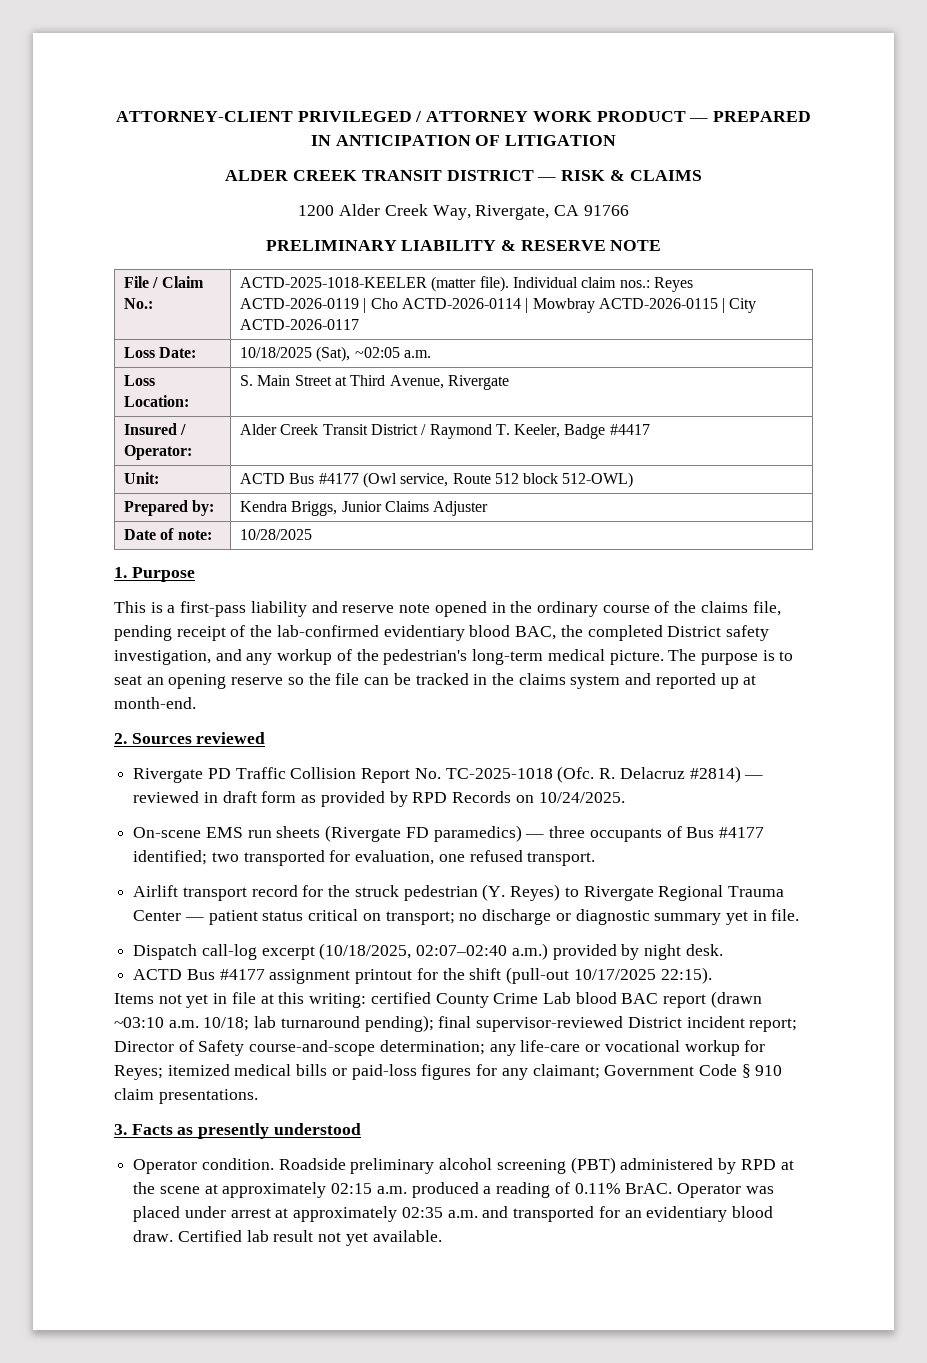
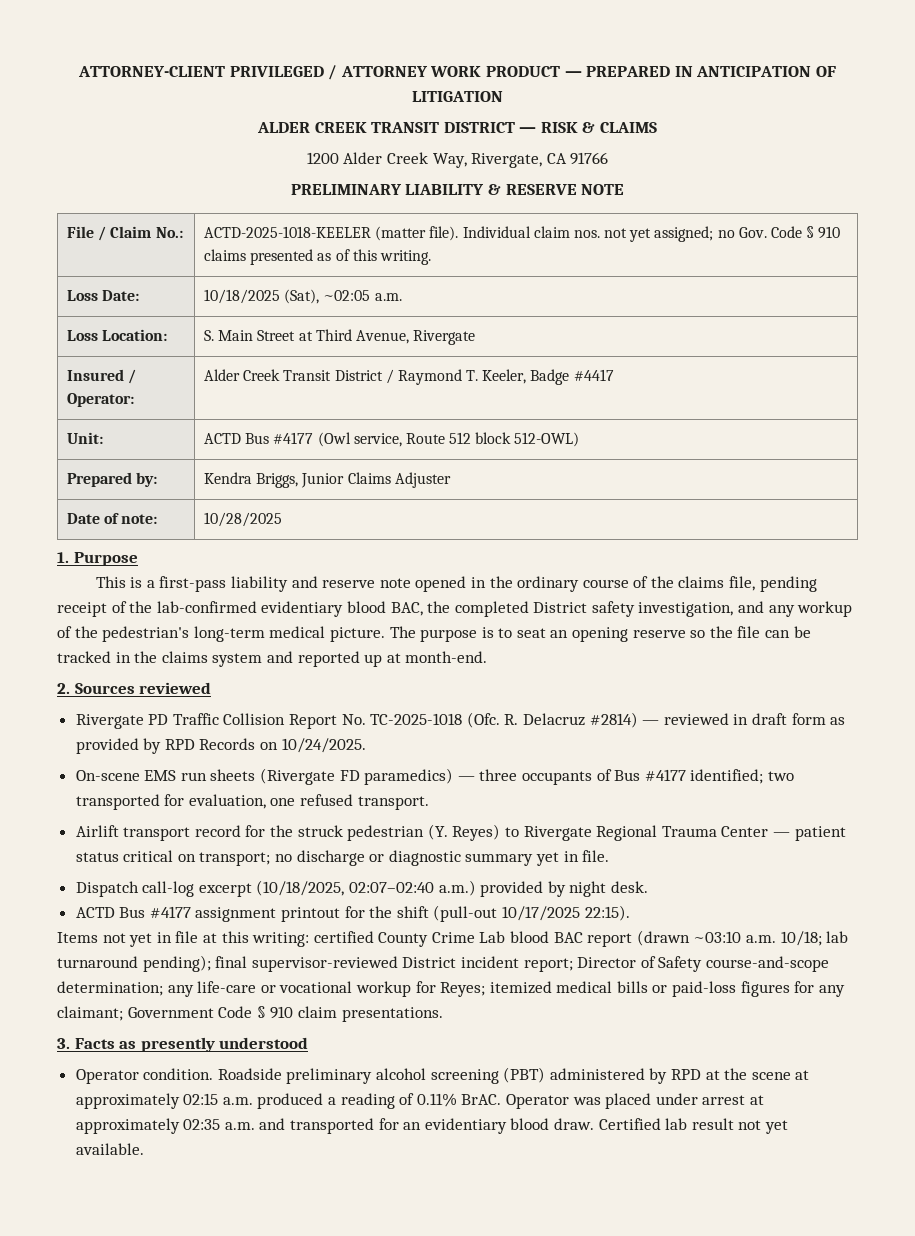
[619,277,693,292] [239,298,757,313] [239,319,359,330] nos.: Reyes ACTD-2026-0119 | Cho ACTD-2026-0114 | Mowbray ACTD-2026-0115 | City ACTD-2026-0117 -> [573,226,841,242] [203,249,431,265] nos. not yet assigned; no Gov. Code § 910 claims presented as of this writing.

